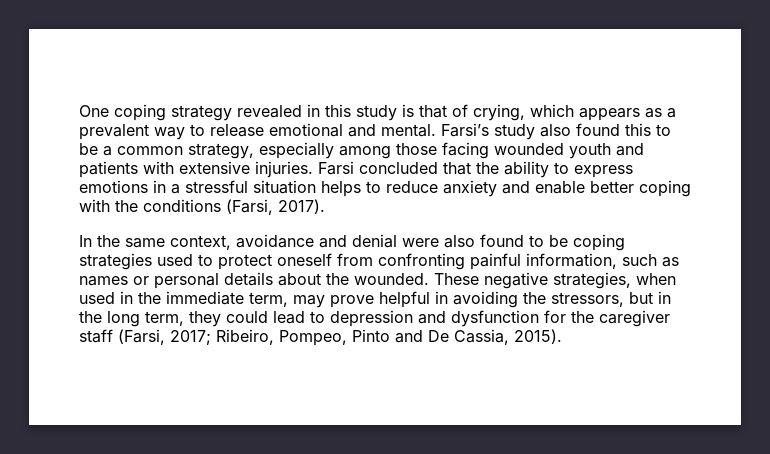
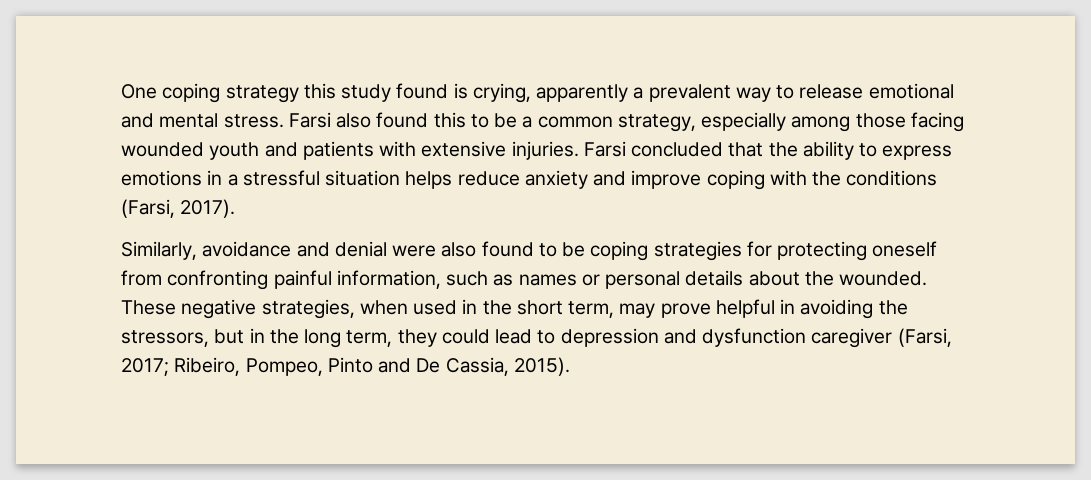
[237,104,662,121] revealed in this study is that of crying, which appears as -> [303,83,629,103] this study found is crying, apparently
[381,123,535,140] mental. Farsi’s study -> [159,112,331,128] mental stress. Farsi
[366,181,381,193] to -> (453, 180) none
[535,181,634,194] enable better -> [631,170,702,189] improve
[79,235,231,250] In the same context, -> [121,241,197,260] Similarly,
[157,254,272,270] used to protect -> [746,241,868,261] for protecting
[166,291,244,305] immediate -> [516,300,563,315] short
[544,310,670,327] [79,329,113,343] for the caregiver staff -> [811,328,893,348] caregiver

